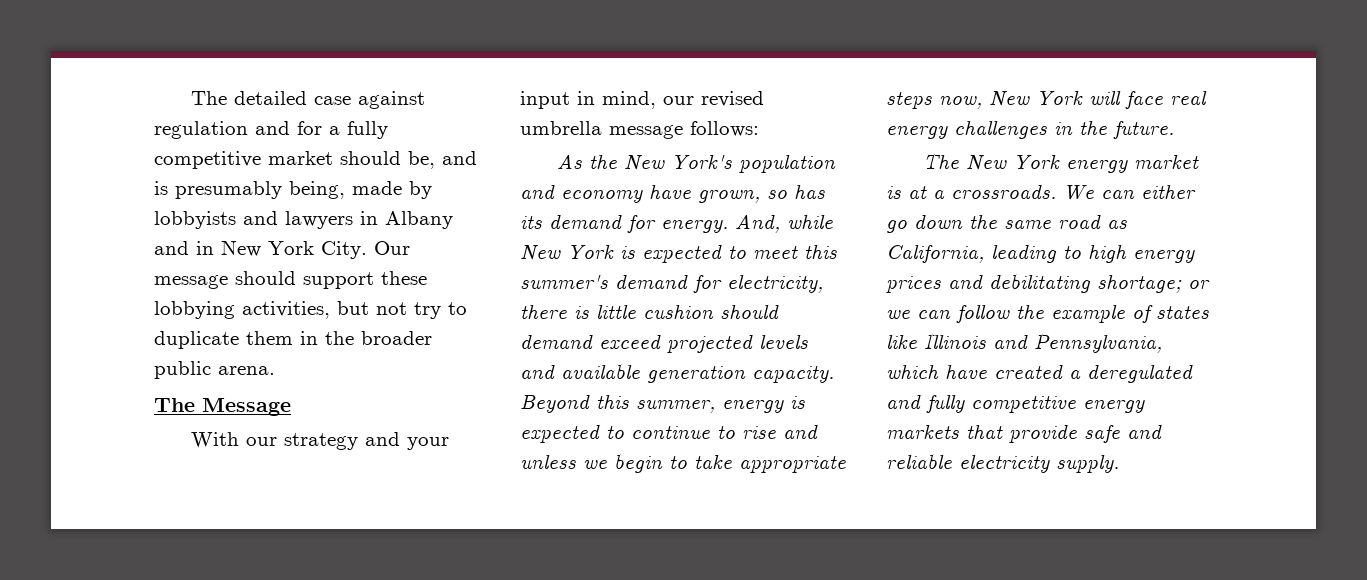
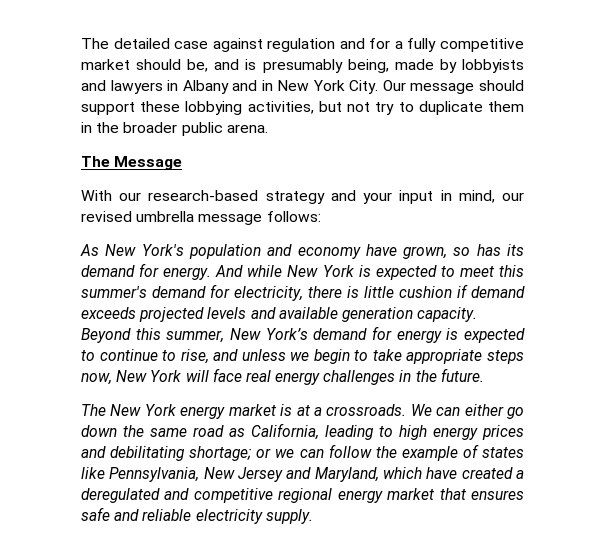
(277, 441) none -> [148,190,259,201] research-based
[588,154,617,169] the -> (99, 250) none
[735,214,780,233] And, -> [215,265,244,277] And
[720,304,779,319] [520,334,661,349] should demand exceed -> [457,284,525,298] [81,307,136,319] if demand exceeds
(715, 406) none -> [229,326,392,340] New York’s demand for
[742,426,776,439] rise -> [180,349,209,364] rise,
[924,333,1162,353] Illinois and Pennsylvania, -> [109,467,379,482] Pennsylvania, New Jersey and Maryland,
[926,394,1145,413] [886,424,1077,443] fully competitive energy markets that provide -> [193,488,524,503] competitive regional energy market that ensures

